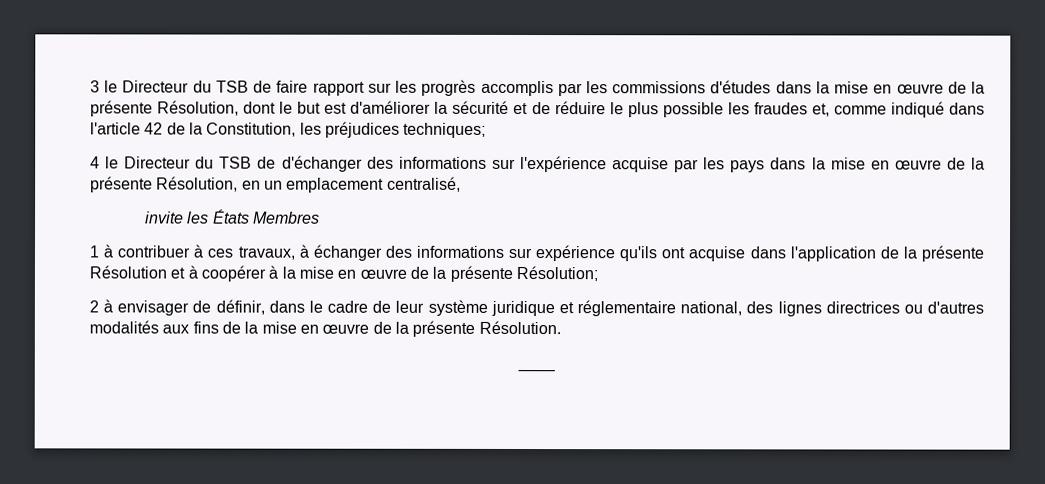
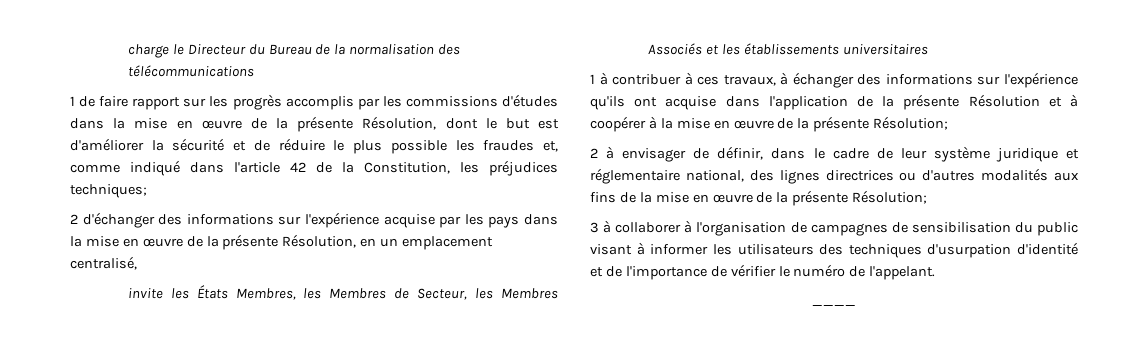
[90,80,249,93] 3 le Directeur du TSB -> [127,44,461,58] [127,65,254,77] [70,96,75,106] charge le Directeur du Bureau de la normalisation des télécommunications // 1
[90,156,277,169] 4 le Directeur du TSB de -> [70,214,78,224] 2
[252,211,320,224] Membres -> [235,288,559,300] [647,43,928,55] Membres, les Membres de Secteur, les Membres Associés et les établissements universitaires
[535,245,616,262] expérience -> [1004,72,1078,88] l'expérience
[478,320,561,335] Résolution. -> [852,190,928,204] [590,220,1078,236] [590,242,1078,258] [590,264,936,280] Résolution; // 3 à collaborer à l'organisation de campagnes de sensibilisation du public visant à informer les utilisateurs des techniques d'usurpation d'identité et de l'importance de vérifier le numéro de l'appelant.

